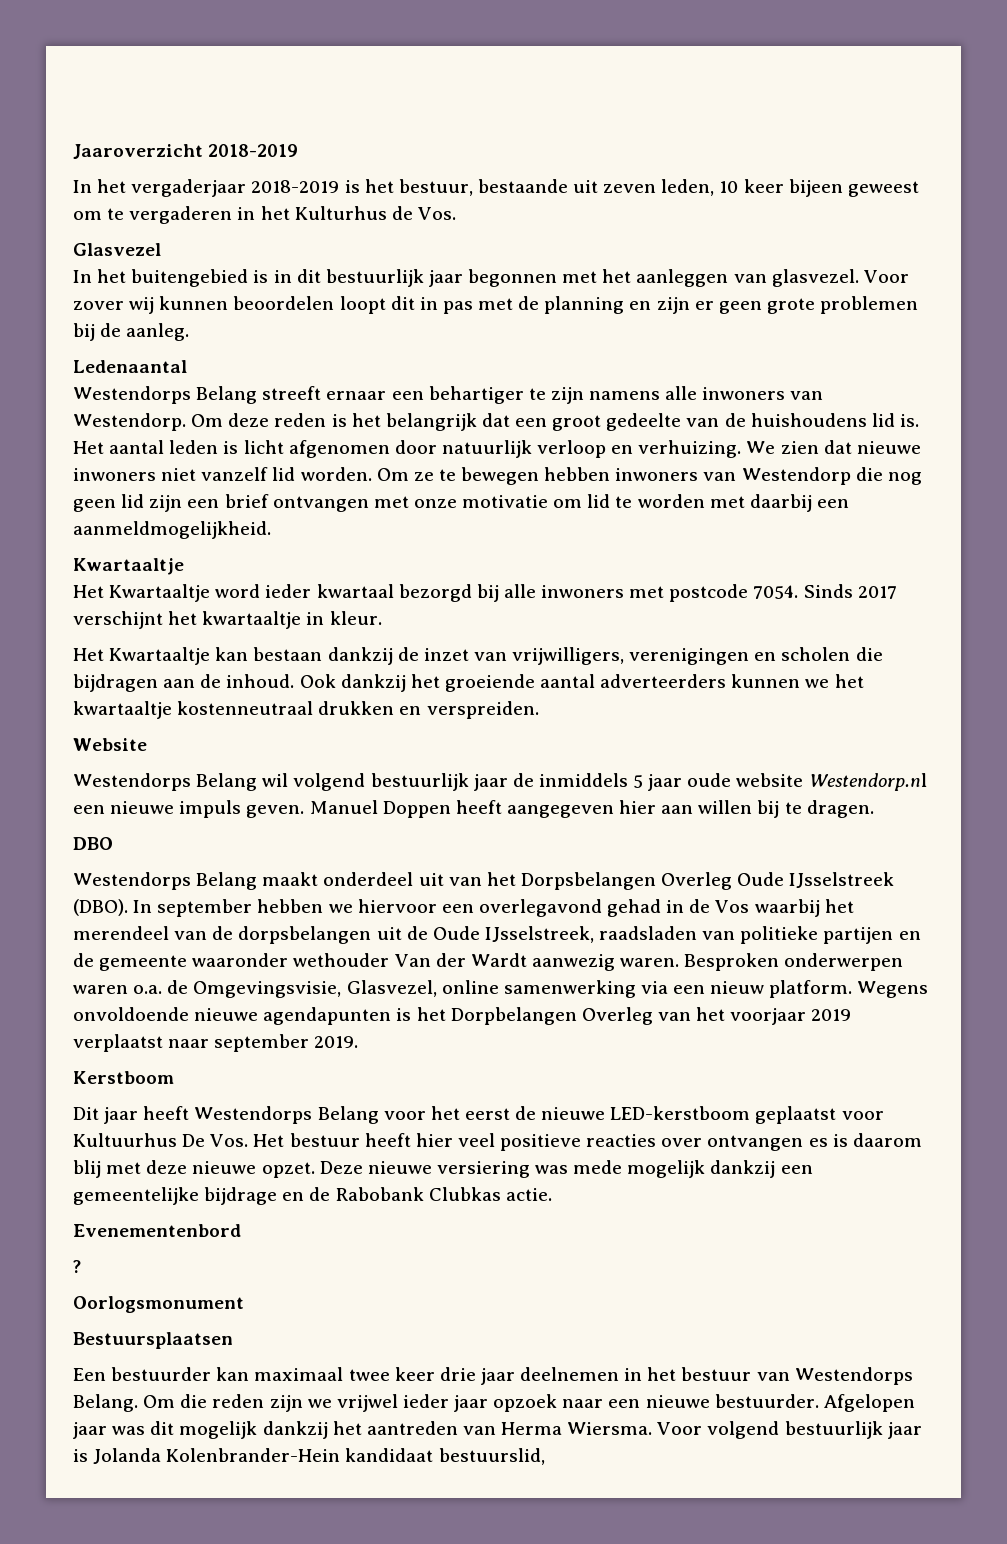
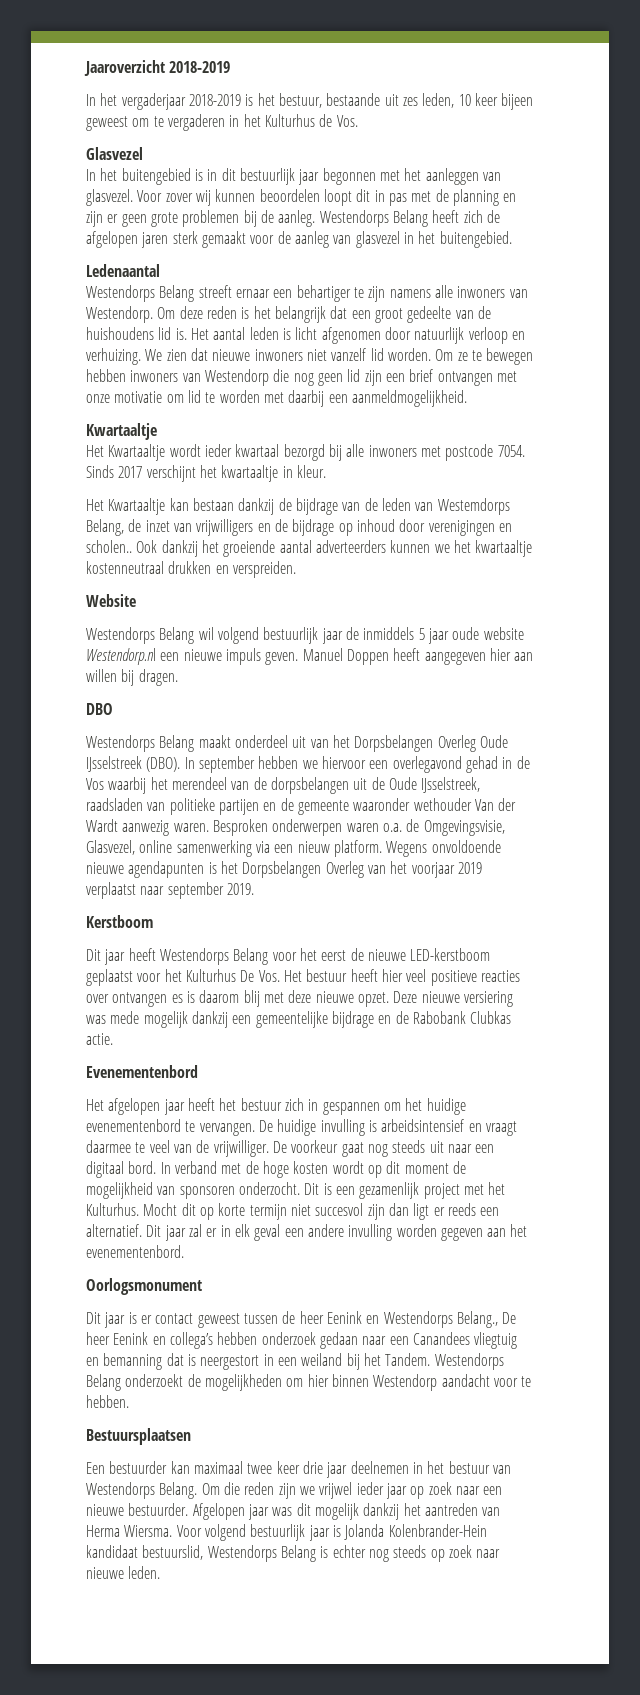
[603,184,657,193] zeven -> [402,97,418,106] zes
(190, 332) none -> [319,210,500,227] [86,231,512,248] Westendorps Belang heeft zich de afgelopen jaren sterk gemaakt voor de aanleg van glasvezel in het buitengebied.
[215,584,261,598] word -> [169,444,201,457] wordt
[423,647,883,665] [73,674,295,692] inzet van vrijwilligers, verenigingen en scholen die bijdragen aan de inhoud. -> [295,498,510,515] [86,519,512,536] [86,540,132,553] bijdrage van de leden van Westemdorps Belang, de inzet van vrijwilligers en de bijdrage op inhoud door verenigingen en scholen..
[784,802,802,814] te -> (135, 677) none
[450,1007,577,1025] Dorpbelangen -> [242,861,322,878] Dorpsbelangen
[73,1133,177,1147] Kultuurhus -> [164,969,236,982] het Kulturhus
[73,1260,81,1273] [73,1296,244,1313] ? // Oorlogsmonument -> [86,1098,466,1115] [86,1119,517,1136] [86,1140,495,1157] [86,1161,466,1178] [86,1182,506,1199] [86,1203,500,1220] [86,1224,528,1241] [86,1245,184,1258] [86,1278,202,1295] [86,1311,517,1328] [86,1332,518,1349] [86,1353,504,1370] [86,1374,532,1391] [86,1395,129,1408] Het afgelopen jaar heeft het bestuur zich in gespannen om het huidige evenementenbord te vervangen. De huidige invulling is arbeidsintensief en vraagt daarmee te veel van de vrijwilliger. De voorkeur gaat nog steeds uit naar een digitaal bord. In verband met de hoge kosten wordt op dit moment de mogelijkheid van sponsoren onderzocht. Dit is een gezamenlijk project met het Kulturhus. Mocht dit op korte termijn niet succesvol zijn dan ligt er reeds een alternatief. Dit jaar zal er in elk geval een andere invulling worden gegeven aan het evenementenbord. // Oorlogsmonument // Dit jaar is er contact geweest tussen de heer Eenink en Westendorps Belang., De heer Eenink en collega’s hebben onderzoek gedaan naar een Canandees vliegtuig en bemanning dat is neergestort in een weiland bij het Tandem. Westendorps Belang onderzoekt de mogelijkheden om hier binnen Westendorp aandacht voor te hebben.
[493,1394,558,1412] opzoek -> [410,1482,452,1499] op zoek
(545, 1456) none -> [207,1545,501,1562] [86,1566,161,1579] Westendorps Belang is echter nog steeds op zoek naar nieuwe leden.

